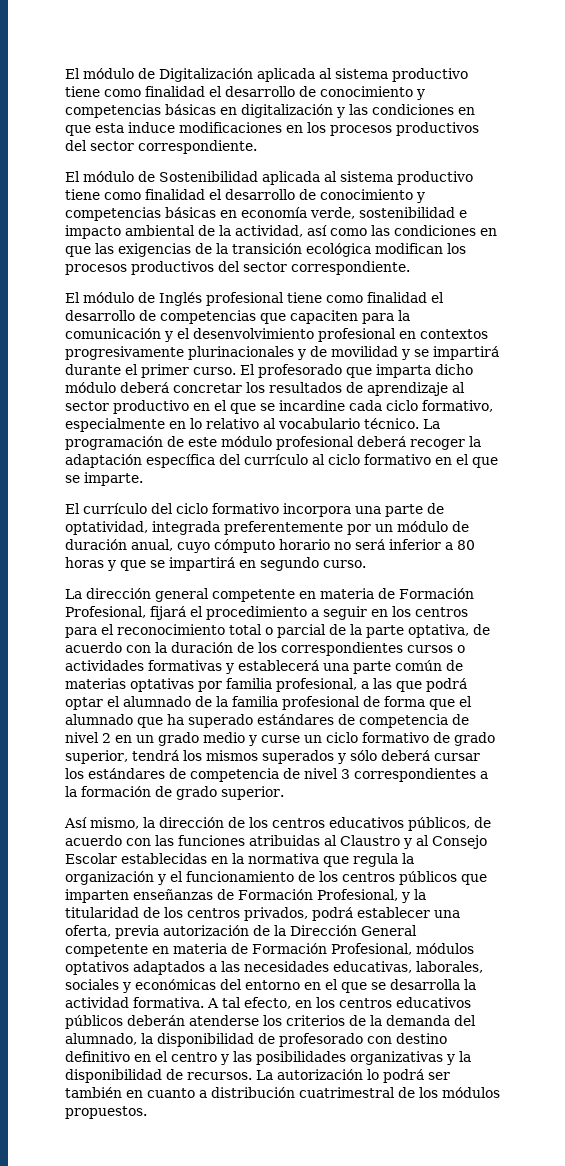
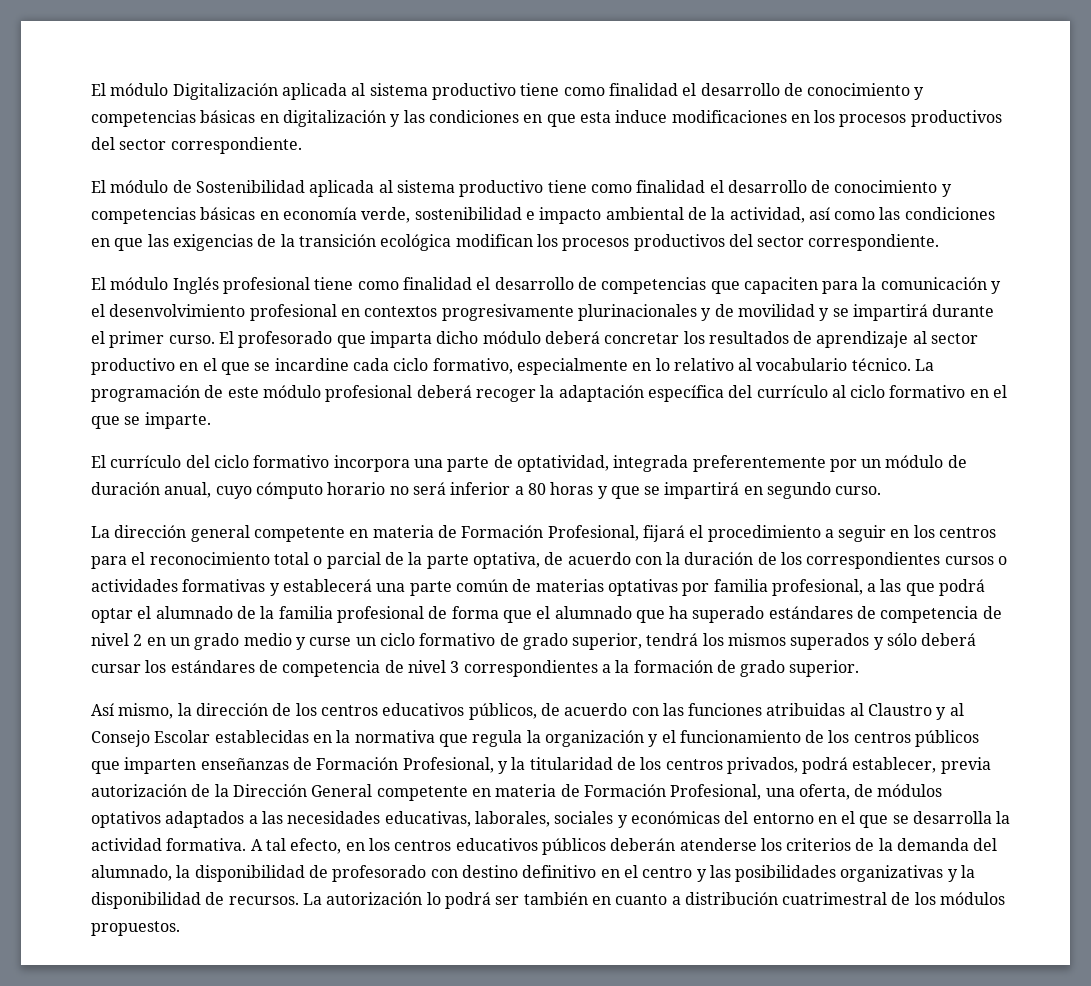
[65,68,155,79] El módulo de -> [91,83,169,96] El módulo
[138,292,155,303] de -> (169, 283) none
[357,907,460,918] [65,925,111,937] establecer una oferta, -> [852,757,937,773] establecer,
(412, 949) none -> [765,784,874,800] una oferta, de

